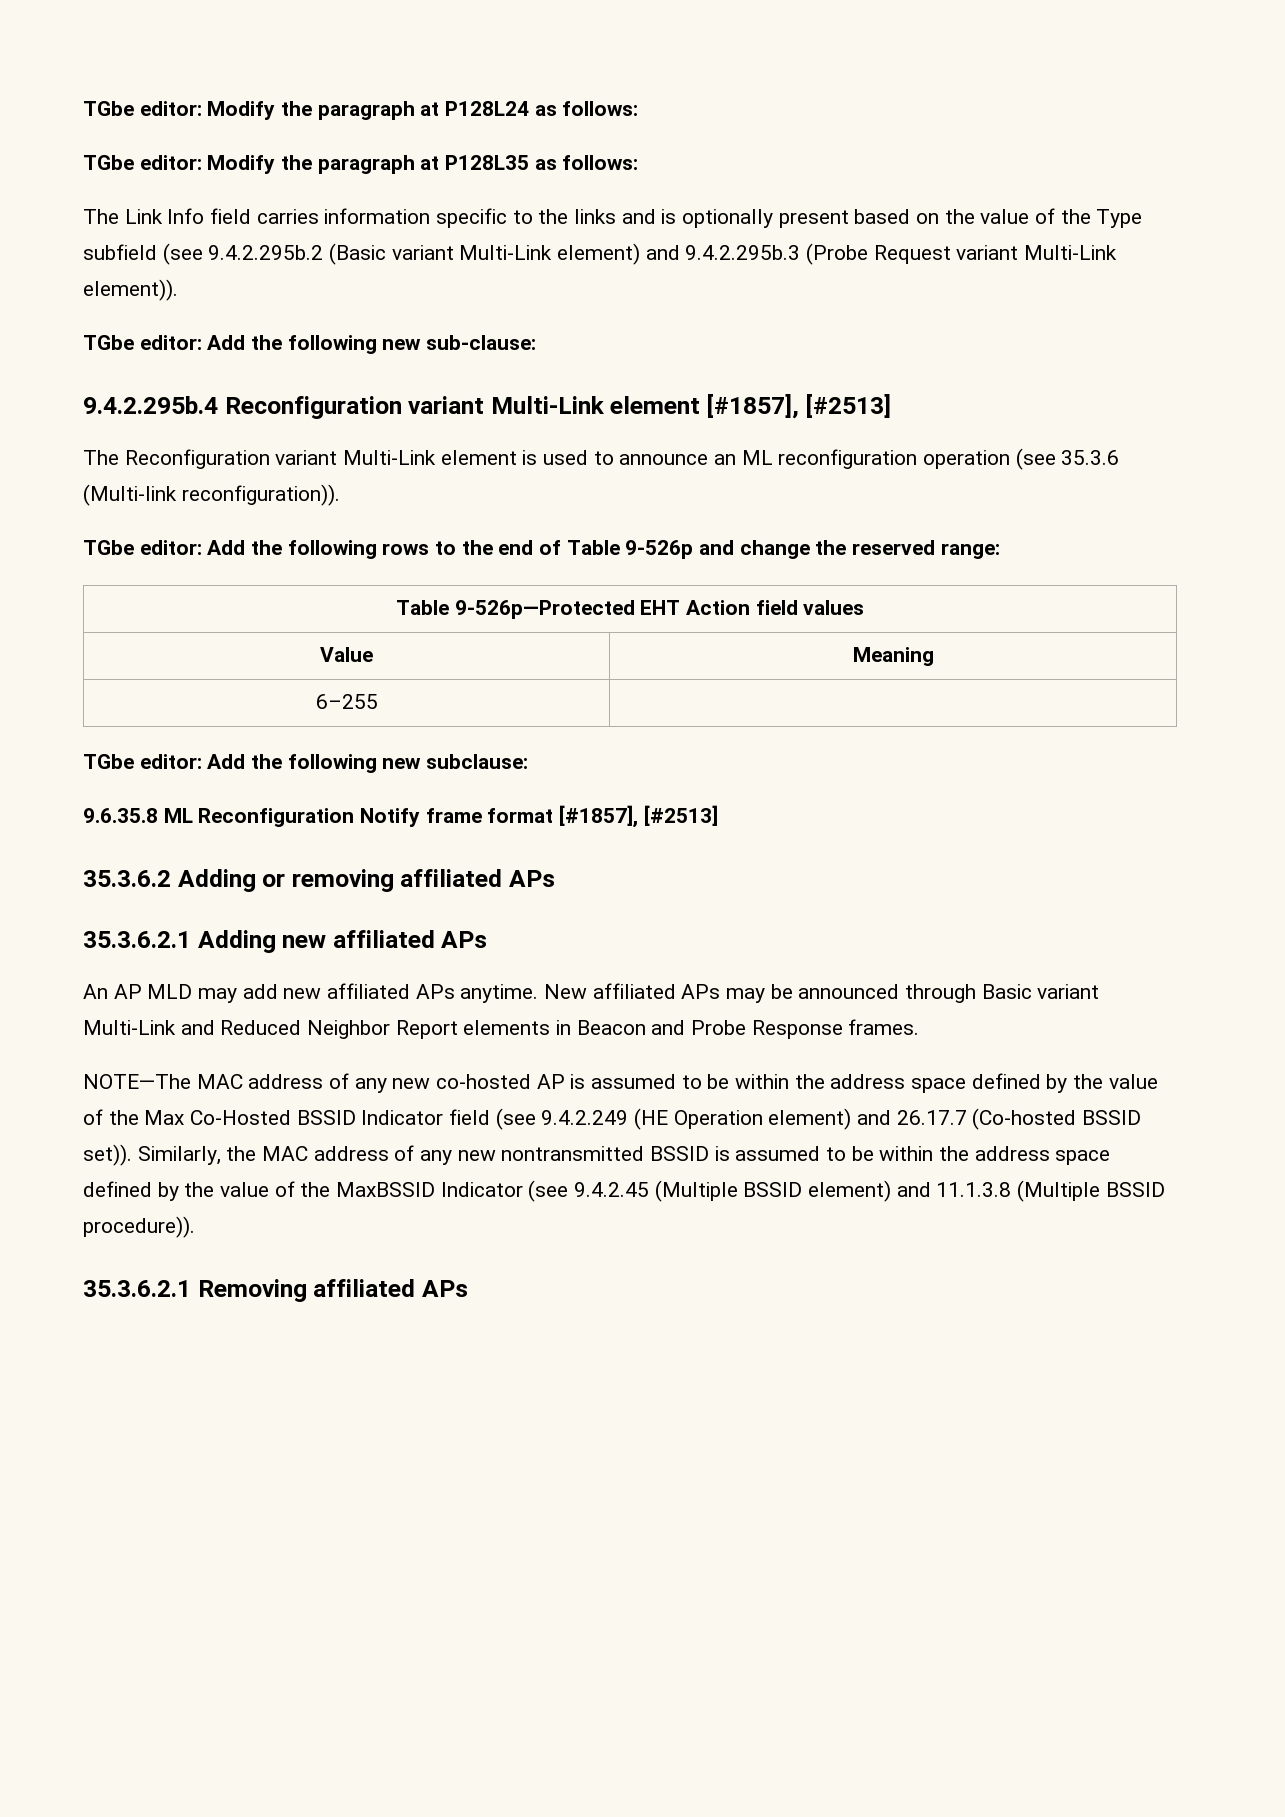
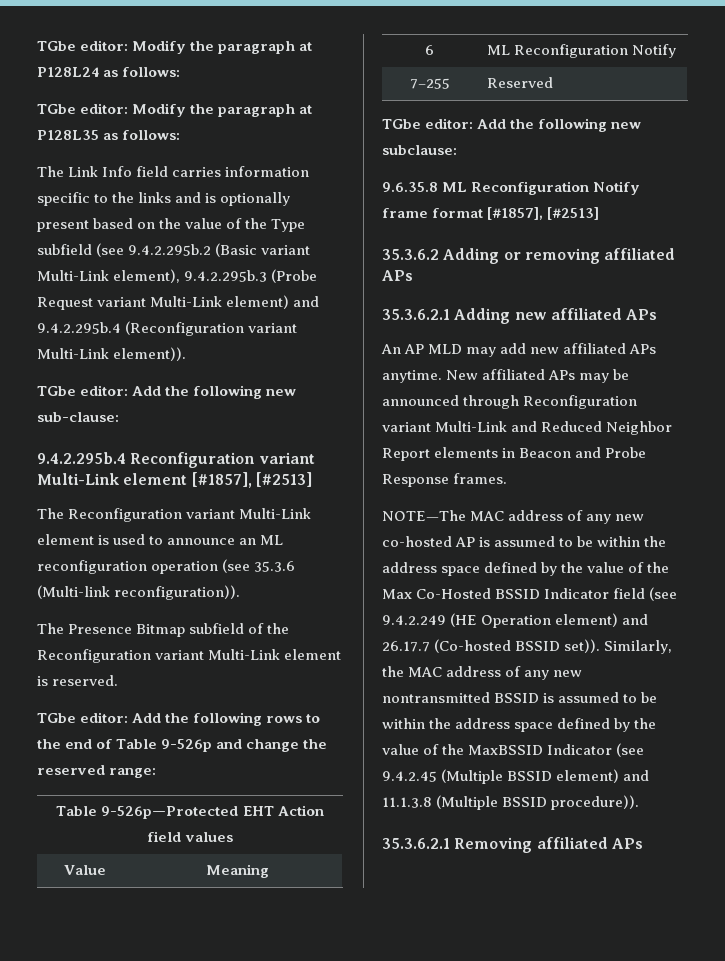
[557,243,680,265] element) and -> [113,269,181,283] element),
(1118, 252) none -> [226,295,320,309] [37,321,298,336] [37,348,109,359] element) and 9.4.2.295b.4 (Reconfiguration variant Multi-Link
(340, 495) none -> [37,623,290,637] [37,649,342,663] [37,675,119,686] // The Presence Bitmap subfield of the Reconfiguration variant Multi-Link element is reserved.
[315,694,378,709] 6–255 | -> [425,45,434,55] [486,44,676,58] [409,78,450,89] [486,77,553,88] 6 | ML Reconfiguration Notify // 7–255 | Reserved
[981,984,1032,999] Basic -> [523,395,638,409] Reconfiguration

